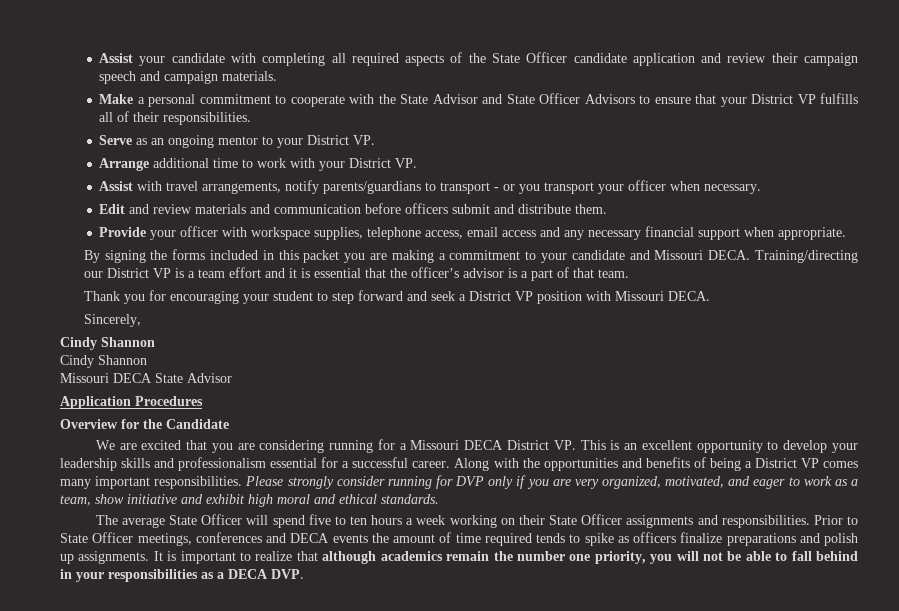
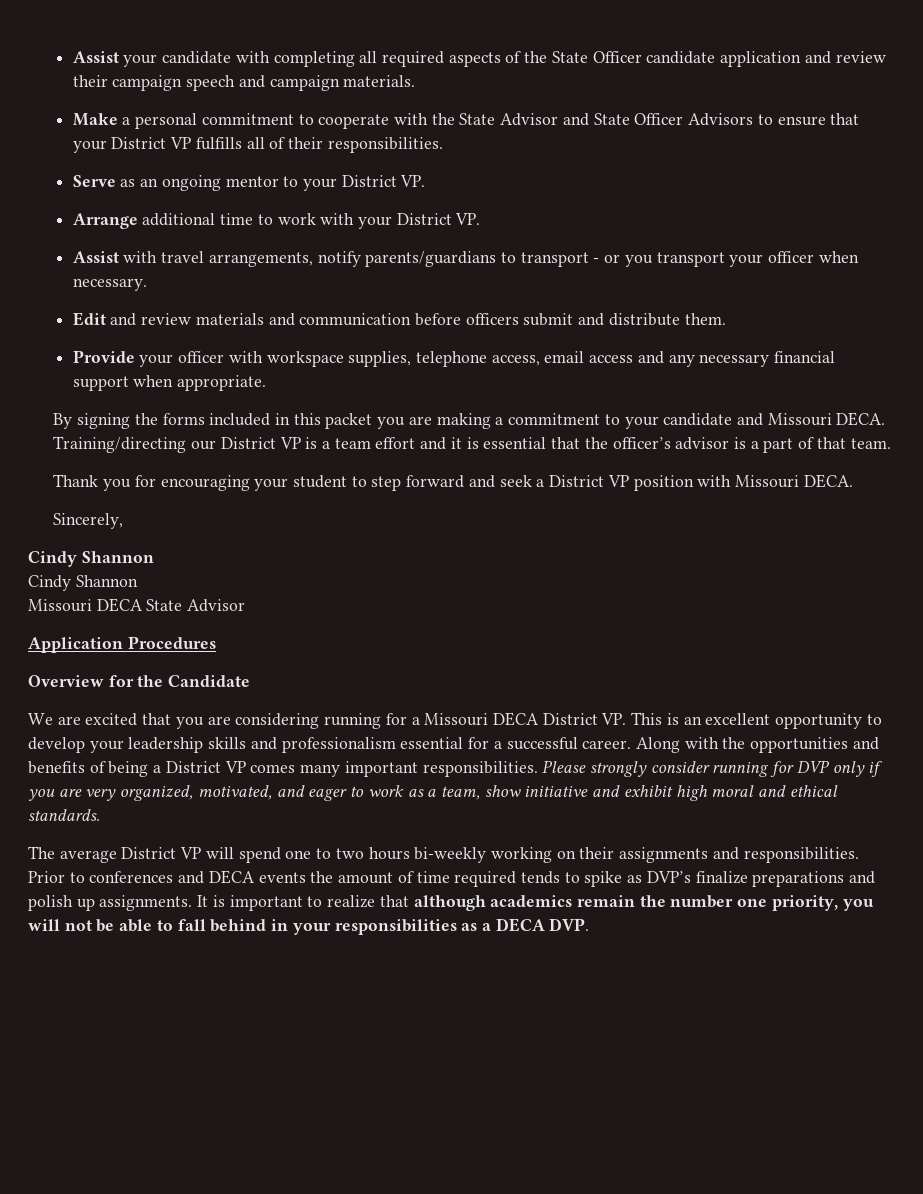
[169,514,446,528] State Officer will spend five to ten hours a week -> [121,847,487,863] District VP will spend one to two hours bi-weekly
[549,514,623,525] State Officer -> (615, 853) none
[60,532,192,546] State Officer meetings, -> (85, 877) none
[633,532,676,543] officers -> [646,871,691,883] DVP’s

